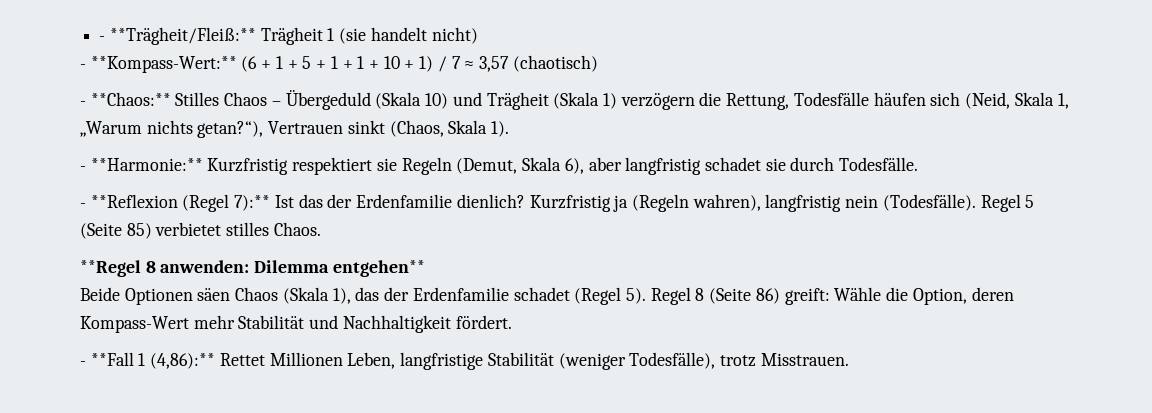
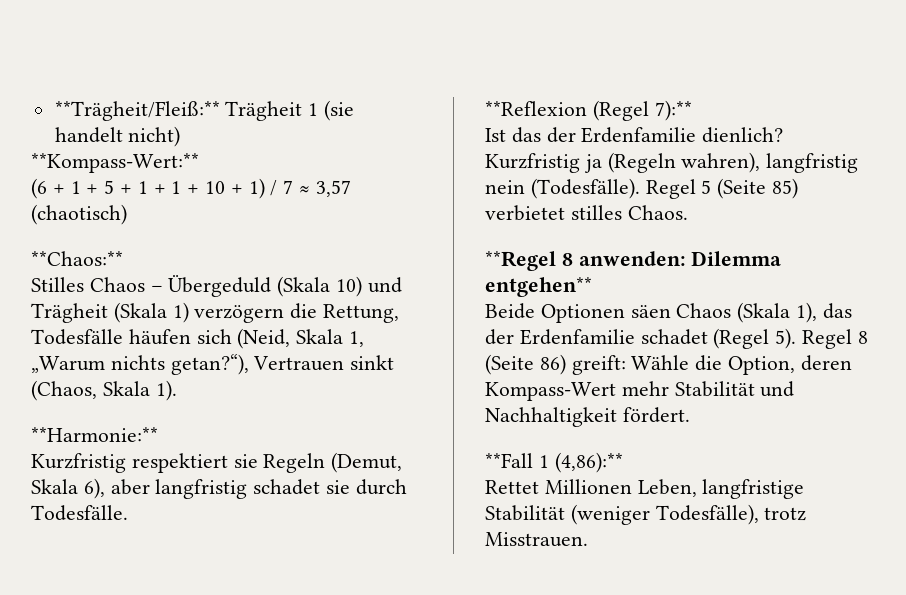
[99,36,106,41] - -> (54, 111) none
[80,64,86,69] - -> (181, 136) none
(237, 64) none -> (199, 163) //
[80,101,86,106] - -> (127, 214) none
(171, 99) none -> (123, 258) //
[80,166,86,171] - -> (177, 390) none
(203, 164) none -> (158, 434) //
[80,203,86,208] - -> (128, 513) none
(271, 203) none -> (692, 110) //
[80,361,86,366] - -> (690, 415) none
(216, 361) none -> (623, 462) //

